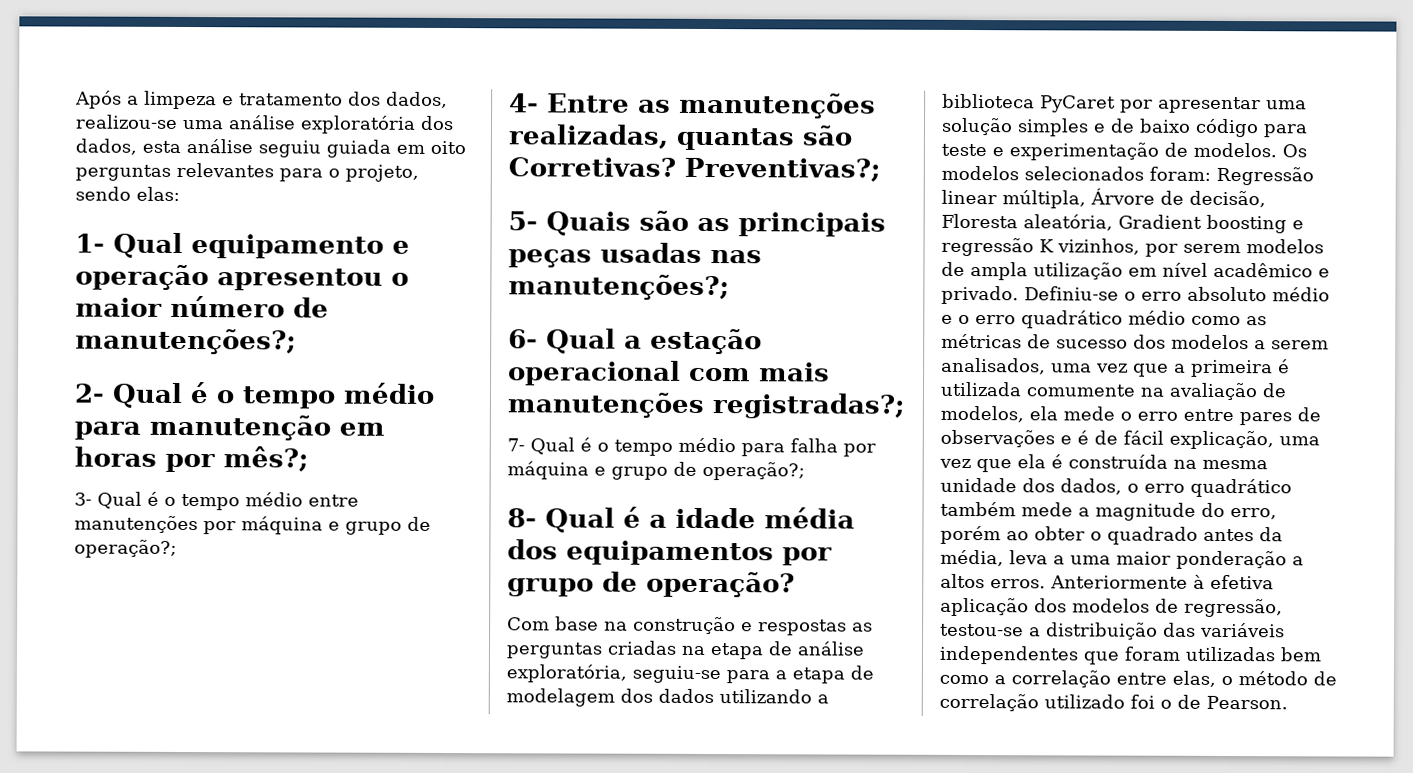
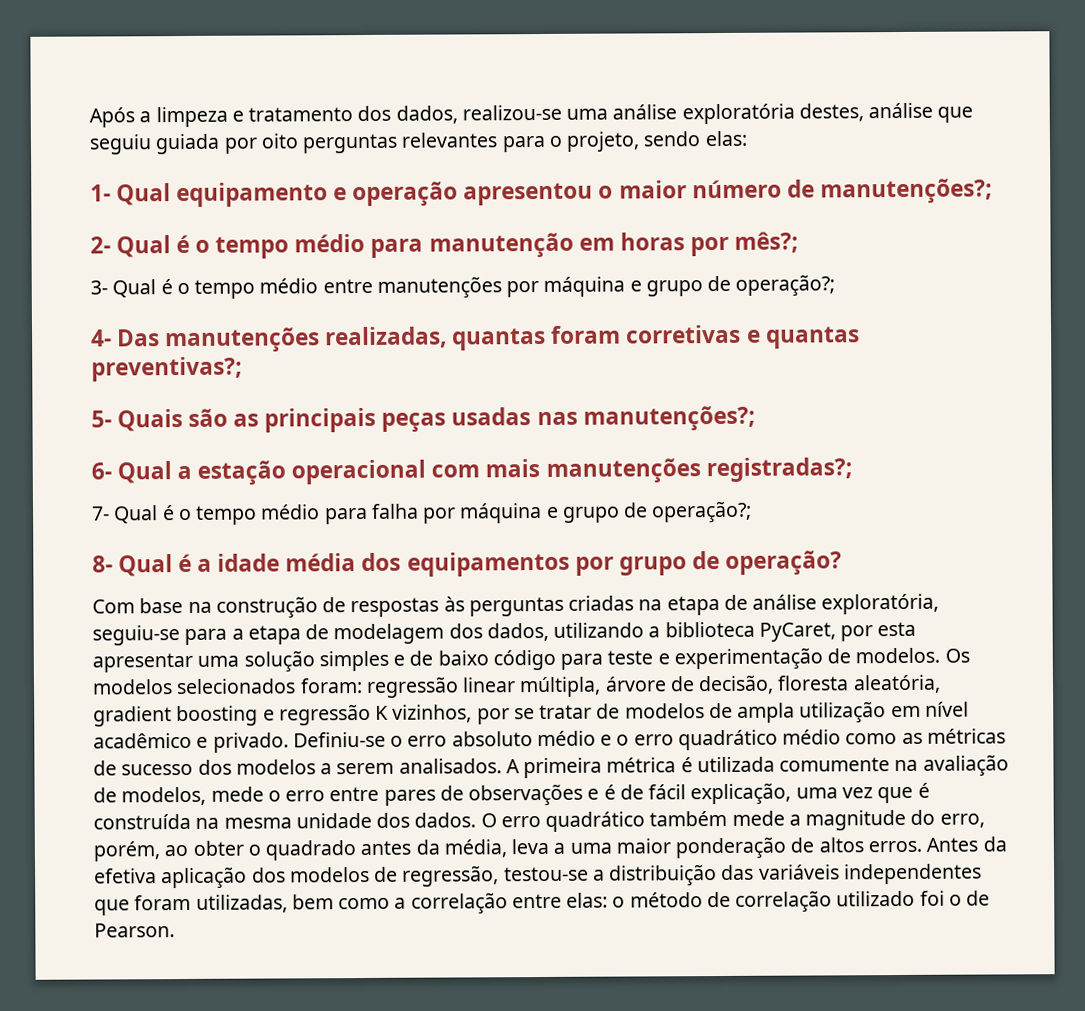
[420,115,454,131] [75,138,253,155] dos dados, esta análise -> [798,102,974,123] destes, análise que
[396,144,425,154] em -> [223,137,258,154] por
[547,93,671,113] Entre as -> [117,329,161,347] Das
[802,125,853,146] [508,157,881,182] são Corretivas? Preventivas?; -> [550,324,860,349] [91,356,242,382] foram corretivas e quantas preventivas?;
[741,619,873,636] e respostas as -> [322,596,465,618] de respostas às
[658,688,714,704] dados -> [486,622,549,642] dados,
[1040,95,1153,113] PyCaret por -> [758,621,917,642] PyCaret, por esta
[1216,166,1314,186] Regressão -> [365,676,459,698] regressão
[1090,188,1155,205] Árvore -> [604,676,667,692] árvore
[941,213,1202,231] Floresta aleatória, Gradient -> [777,674,941,694] [93,706,172,727] floresta aleatória, gradient
[1183,243,1241,254] serem -> [513,703,621,720] se tratar de
[941,357,1273,378] analisados, uma vez que a primeira -> [398,757,677,779] analisados. A primeira métrica
[1029,406,1058,421] ela -> (207, 796) none
[1017,454,1046,469] ela -> (914, 795) none
[1060,478,1139,495] dados, o -> [414,812,497,828] dados. O
[940,525,1001,545] porém -> [93,841,160,862] porém,
[1292,556,1304,566] a -> [790,837,815,853] de
[1050,574,1205,589] Anteriormente à -> [926,836,1007,852] Antes da
[1185,646,1276,662] utilizadas -> [195,894,288,913] utilizadas,
[1172,670,1216,687] elas, -> [566,892,609,908] elas:

